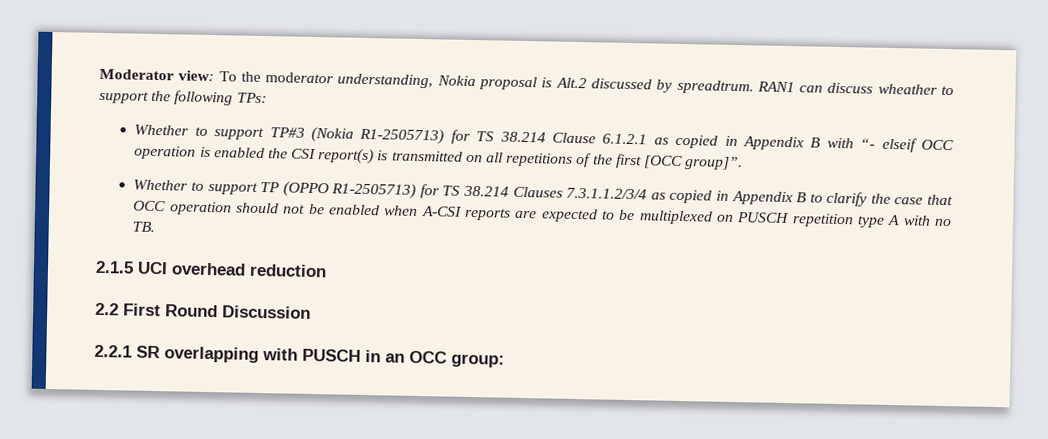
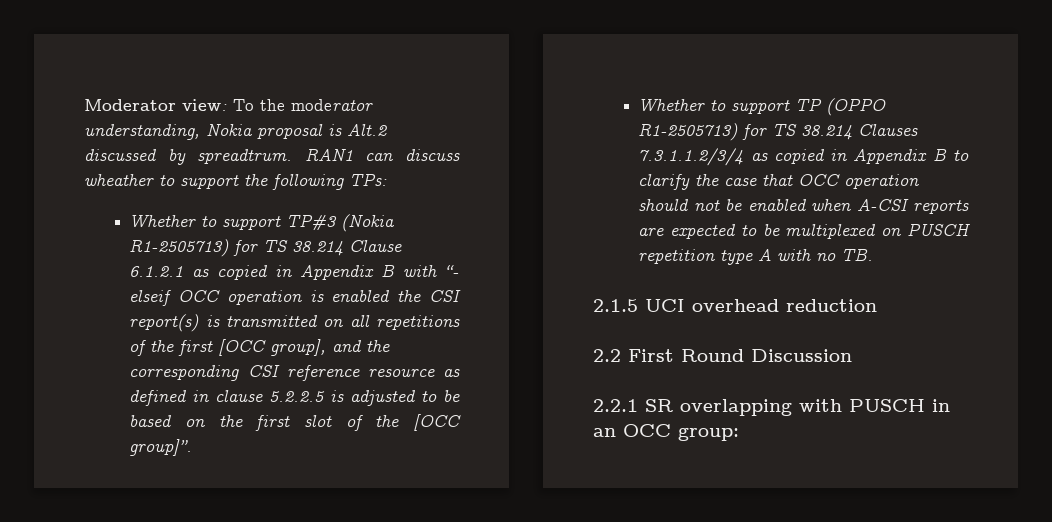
(683, 162) none -> [270,339,391,356] [129,365,460,381] [129,390,460,406] [129,414,461,431] group], and the corresponding CSI reference resource as defined in clause 5.2.2.5 is adjusted to be based on the first slot of the [OCC

